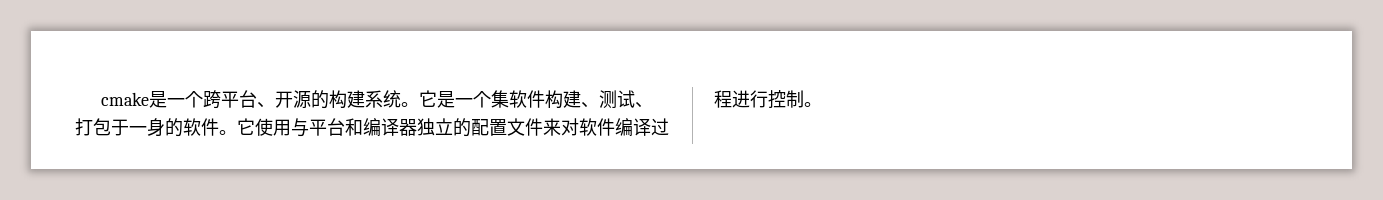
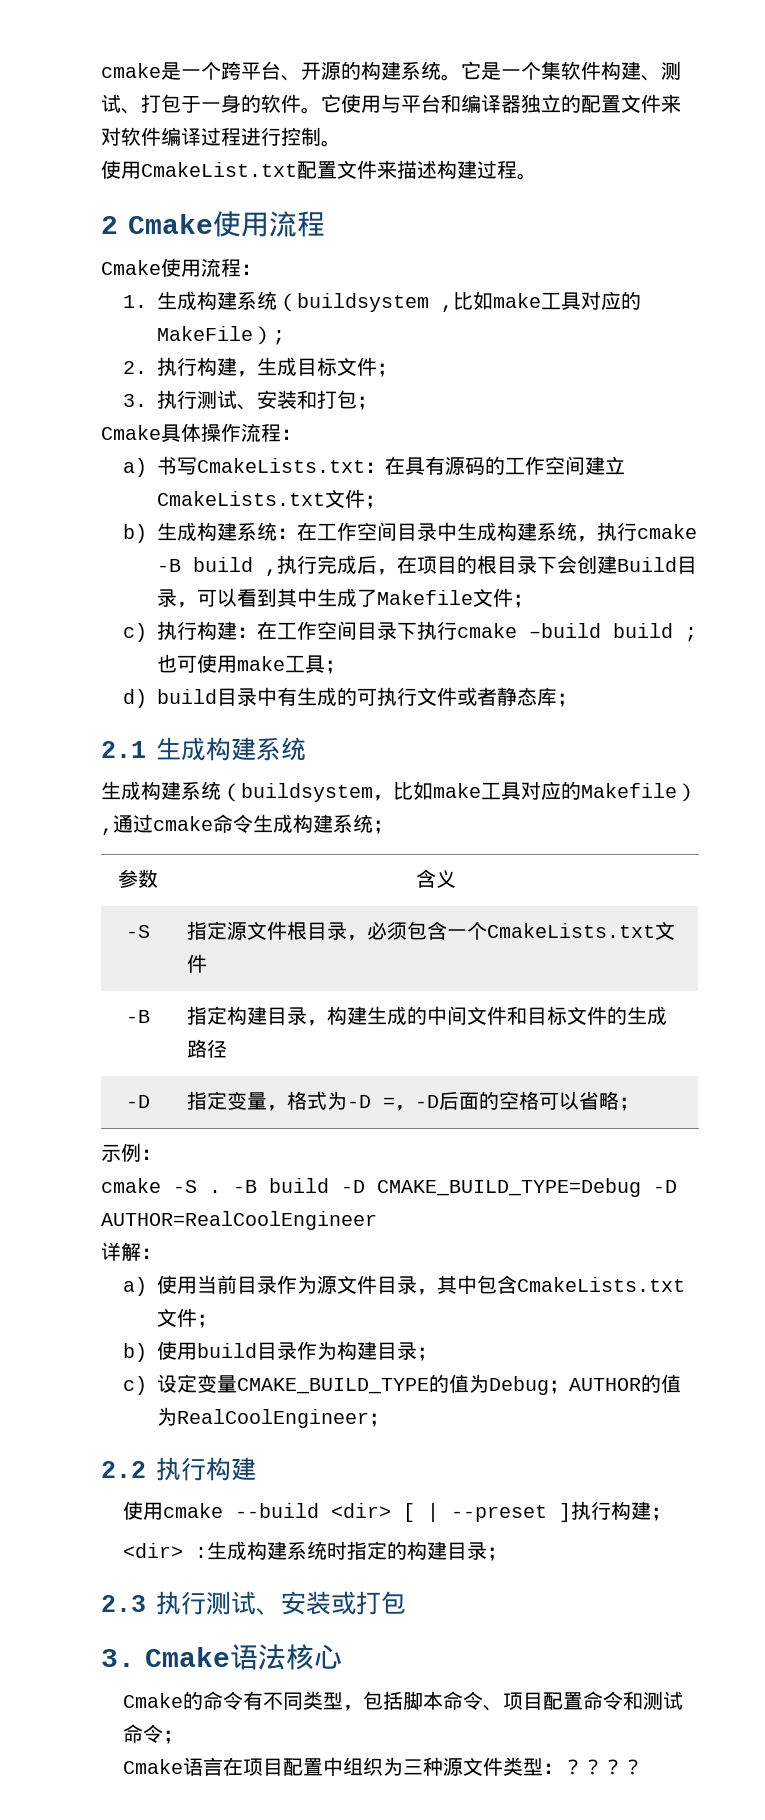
(822, 104) none -> [101,160,537,180] [101,211,325,237] [101,258,261,277] [123,291,642,312] [157,326,286,345] [123,357,398,377] [123,390,378,410] [101,423,301,442] [123,456,626,477] [157,489,386,509] [123,522,698,543] [157,555,698,576] [157,588,534,608] [123,621,698,642] [157,654,346,674] [123,687,578,708] [101,737,306,761] [101,781,697,802] [101,814,393,835] [117,869,158,888] [416,869,456,888] [125,925,150,938] [187,921,676,941] [187,954,208,973] [125,1010,150,1023] [187,1006,668,1026] [187,1039,228,1058] [125,1095,150,1108] [187,1091,640,1111] [101,1143,161,1162] [101,1178,677,1197] [101,1211,377,1230] [101,1242,161,1261] [123,1275,686,1296] [157,1308,218,1328] [123,1341,438,1362] [123,1374,682,1395] [157,1407,390,1428] [101,1457,256,1481] [123,1501,672,1522] [123,1541,508,1561] [101,1591,406,1615] [101,1644,342,1670] [123,1691,684,1711] [123,1724,184,1744] [123,1757,644,1776] // 使用CmakeList.txt配置文件来描述构建过程。 // 2 Cmake使用流程 // Cmake使用流程： // 1.生成构建系统（buildsystem ,比如make工具对应的MakeFile）; // 2.执行构建，生成目标文件； // 3.执行测试、安装和打包； // Cmake具体操作流程： // a)书写CmakeLists.txt：在具有源码的工作空间建立CmakeLists.txt文件； // b)生成构建系统：在工作空间目录中生成构建系统，执行cmake -B build ,执行完成后，在项目的根目录下会创建Build目录，可以看到其中生成了Makefile文件； // c)执行构建：在工作空间目录下执行cmake –build build ;也可使用make工具； // d) build目录中有生成的可执行文件或者静态库； // 2.1生成构建系统 // 生成构建系统（buildsystem，比如make工具对应的Makefile）,通过cmake命令生成构建系统； // 参数 | 含义 // -S | 指定源文件根目录，必须包含一个CmakeLists.txt文件 // -B | 指定构建目录，构建生成的中间文件和目标文件的生成路径 // -D | 指定变量，格式为-D =，-D后面的空格可以省略； // 示例： // cmake -S . -B build -D CMAKE_BUILD_TYPE=Debug -D AUTHOR=RealCoolEngineer // 详解： // a)使用当前目录作为源文件目录，其中包含CmakeLists.txt文件； // b)使用build目录作为构建目录； // c)设定变量CMAKE_BUILD_TYPE的值为Debug；AUTHOR的值为RealCoolEngineer； // 2.2执行构建 // 使用cmake --build <dir> [ | --preset ]执行构建； // <dir> :生成构建系统时指定的构建目录； // 2.3执行测试、安装或打包 // 3. Cmake语法核心 // Cmake的命令有不同类型，包括脚本命令、项目配置命令和测试命令； // Cmake语言在项目配置中组织为三种源文件类型：？？？？

